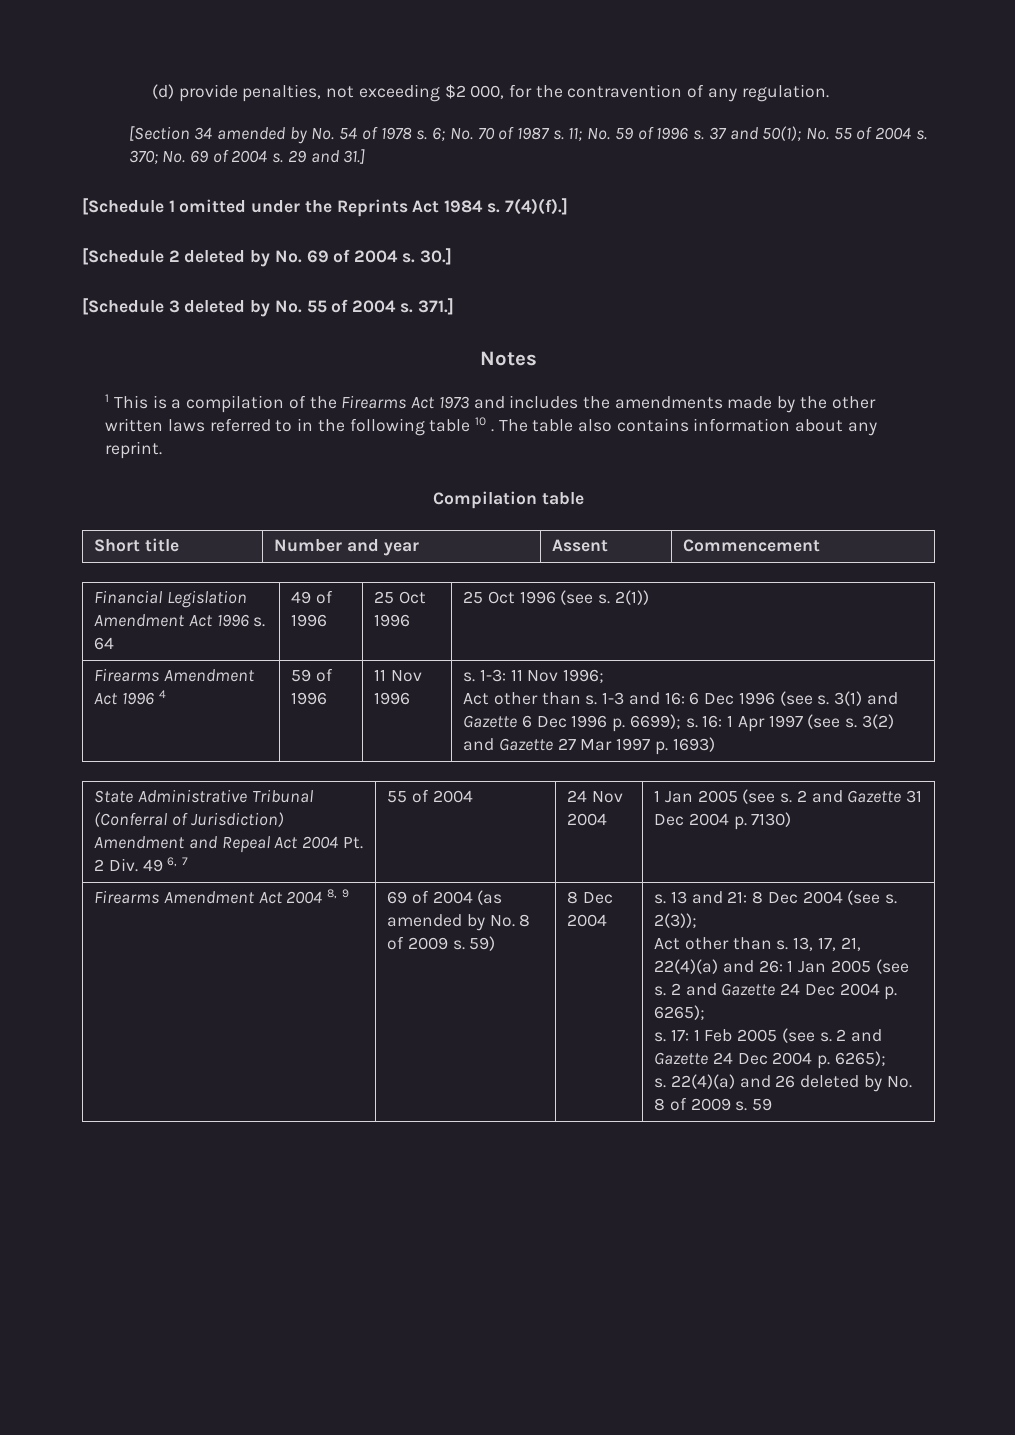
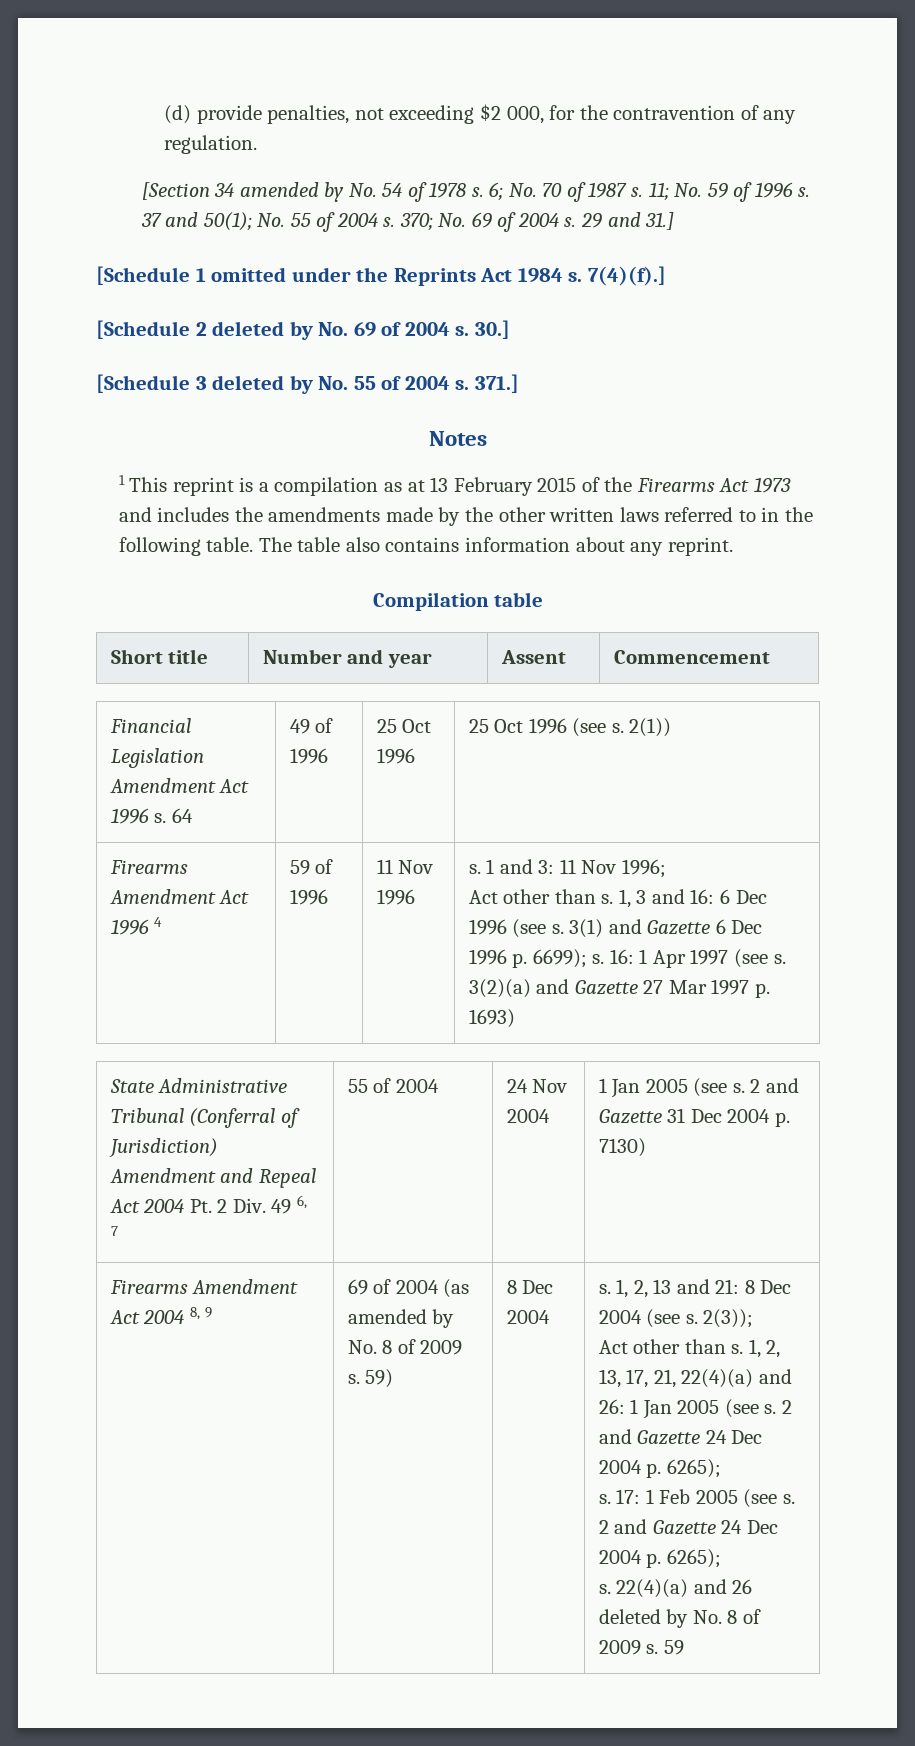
(149, 402) none -> [172,477,234,496] reprint
(285, 404) none -> [383,477,577,496] as at 13 February 2015
[429,417,487,432] [490,429,494,432] table 10 . -> [206,537,254,552] table.
[480,669,507,682] 1-3: -> [486,859,555,874] 1 and 3:
[602,692,625,705] 1-3 -> [618,889,647,908] 1, 3
[861,714,894,729] 3(2) -> [468,979,531,998] 3(2)(a)
(667, 899) none -> [616,1279,648,1298] 1, 2,
(789, 945) none -> [748,1339,781,1358] 1, 2,

